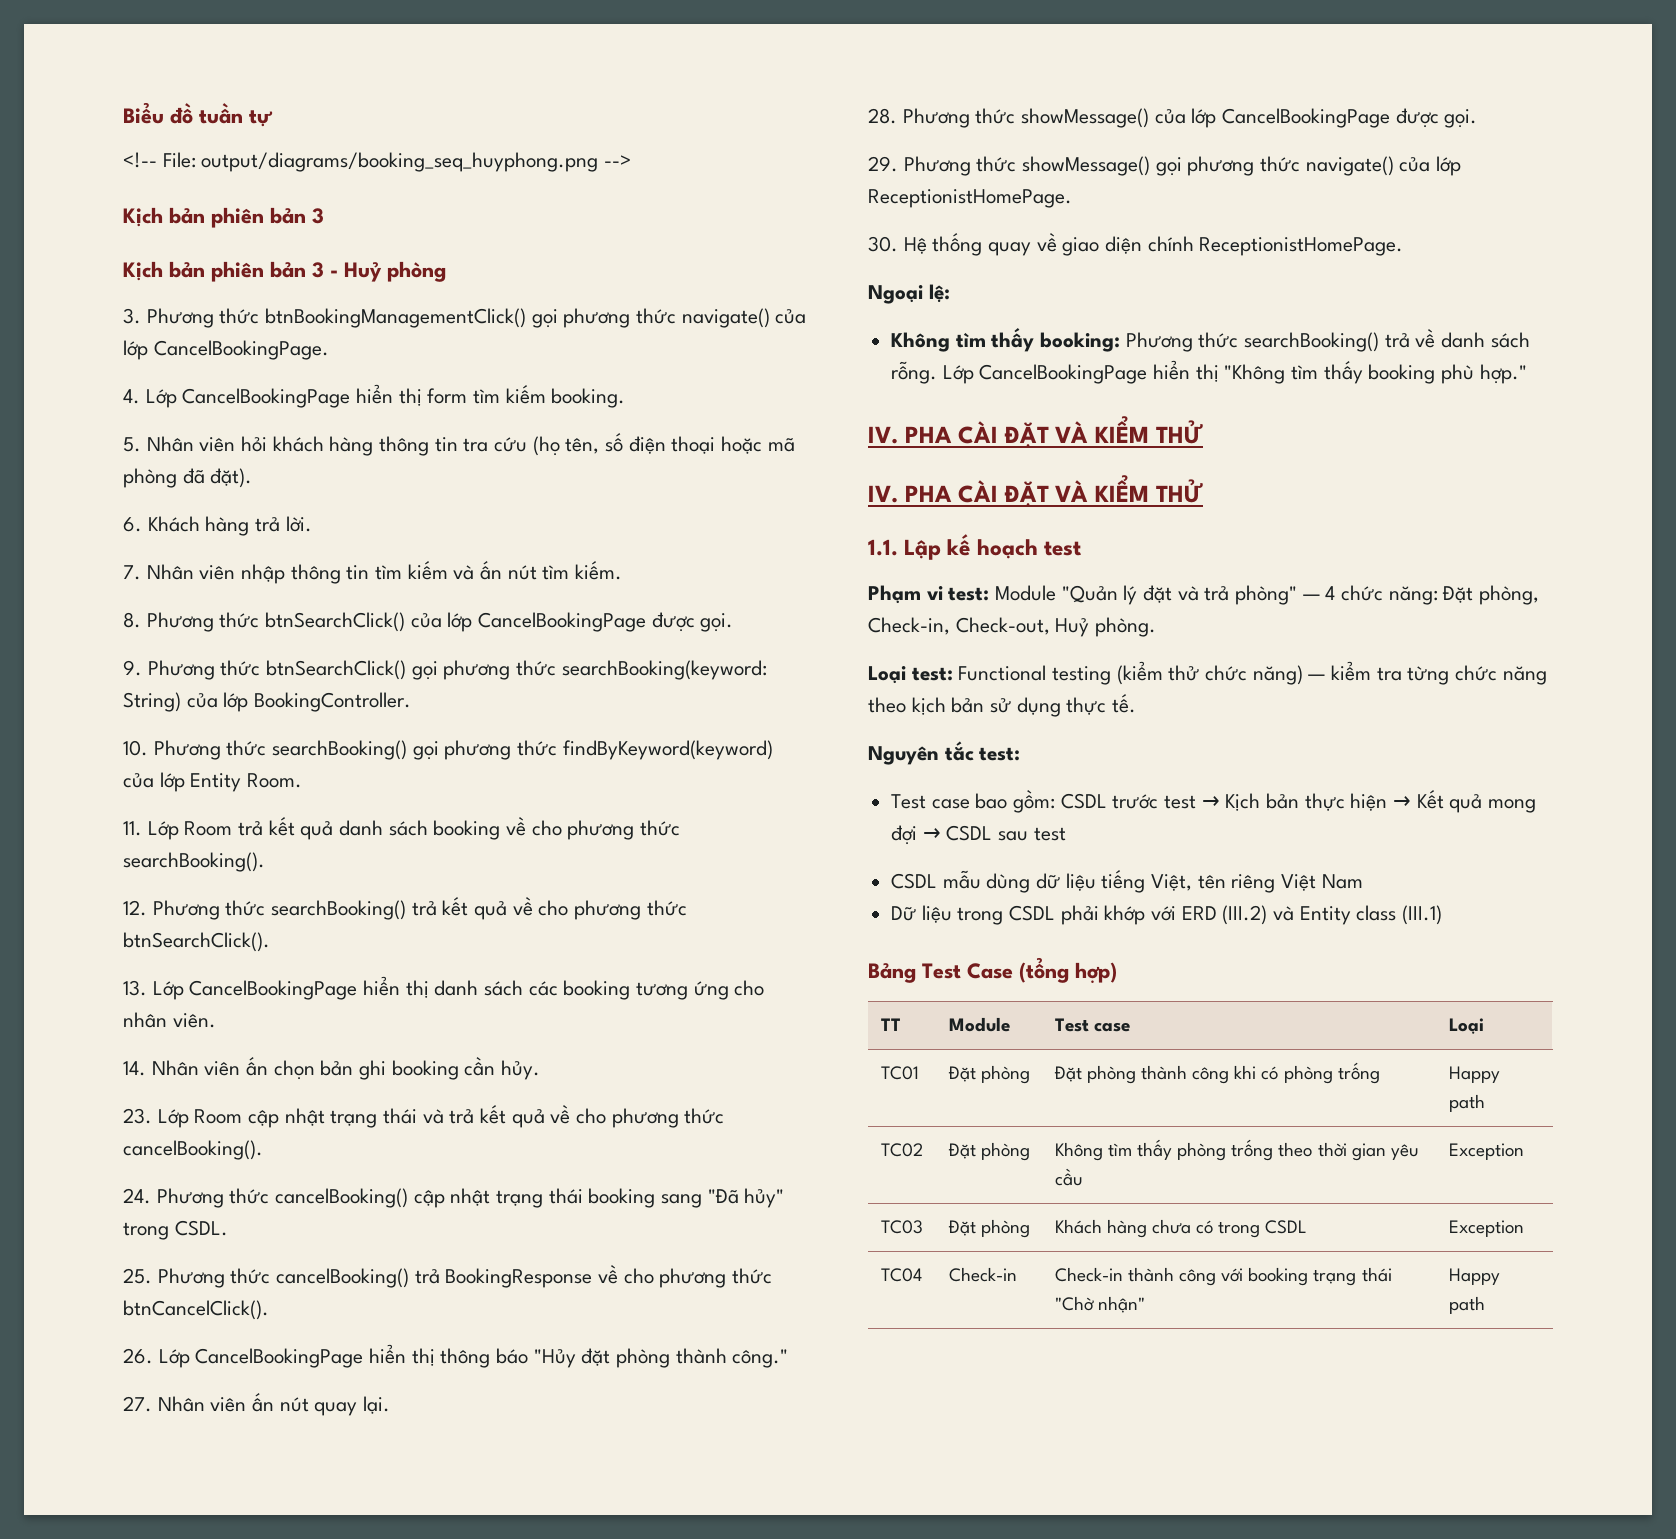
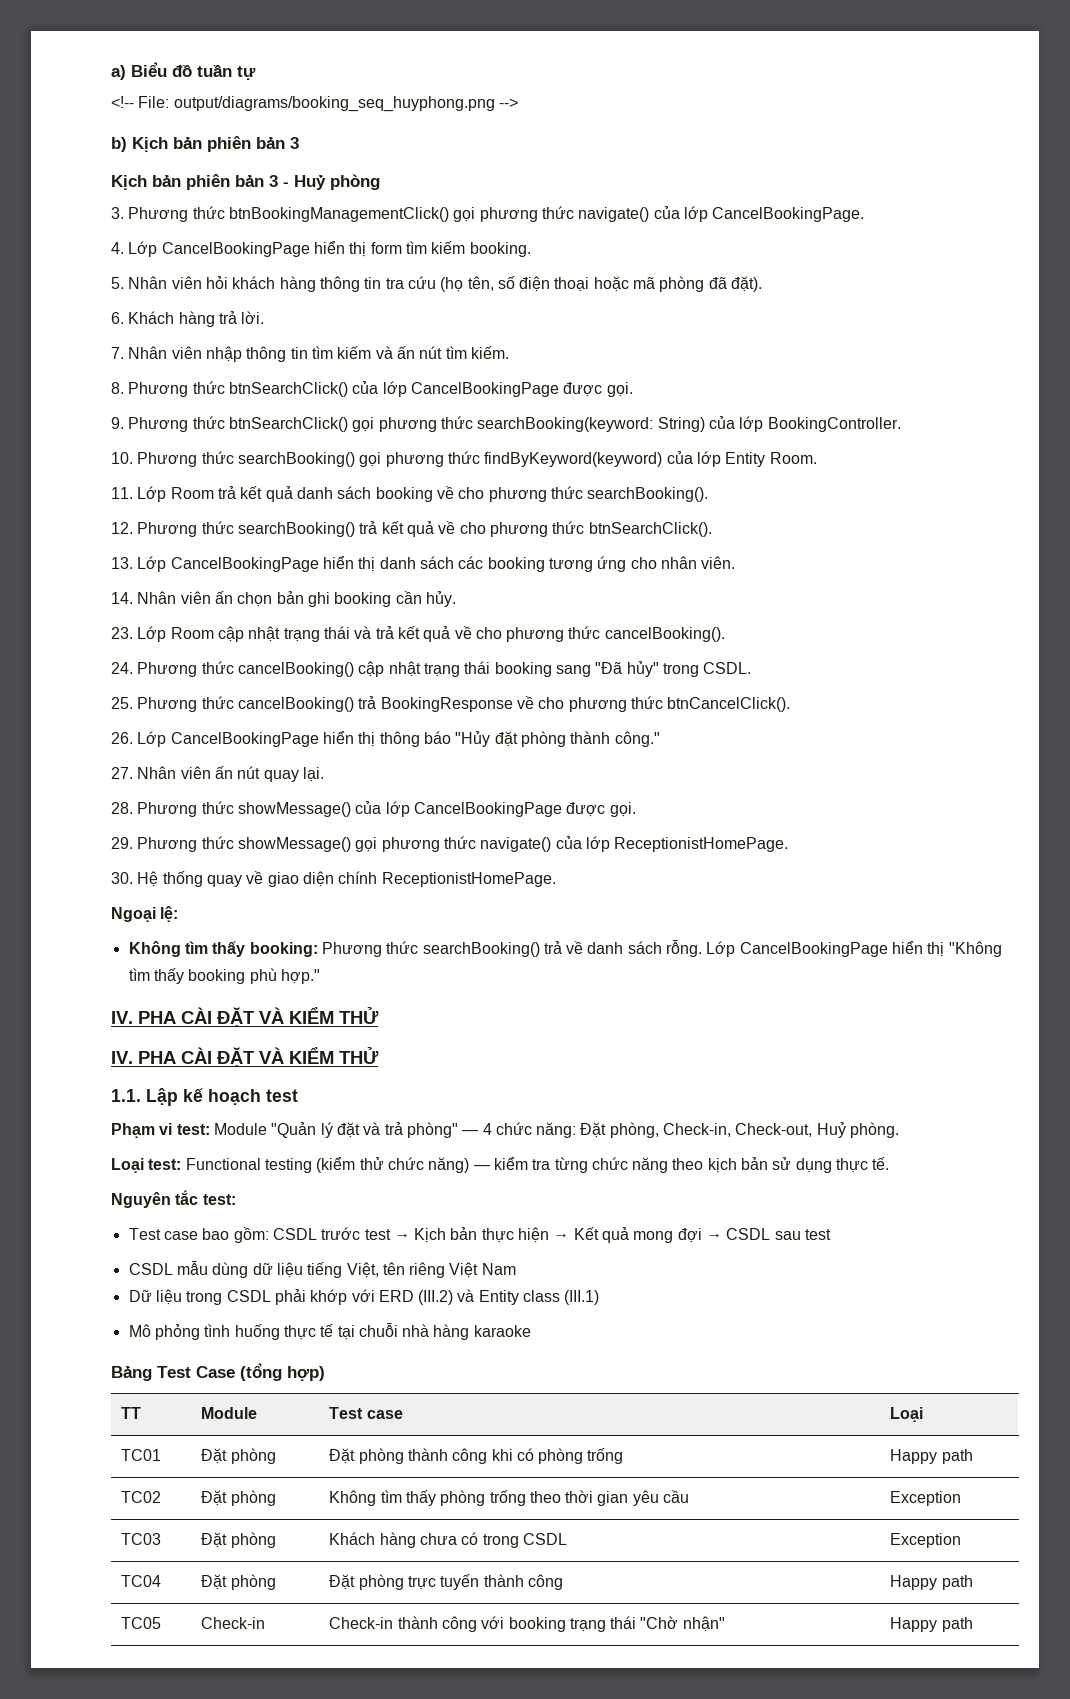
(123, 113) none -> [111,65,126,80] a)
(632, 161) none -> [111,137,127,152] b)
(1443, 915) none -> [128,1323,531,1340] // Mô phỏng tình huống thực tế tại chuỗi nhà hàng karaoke
(922, 1275) none -> [201,1574,276,1590] [329,1574,563,1590] [890,1575,973,1590] [121,1617,162,1629] | Đặt phòng | Đặt phòng trực tuyến thành công | Happy path // TC05

